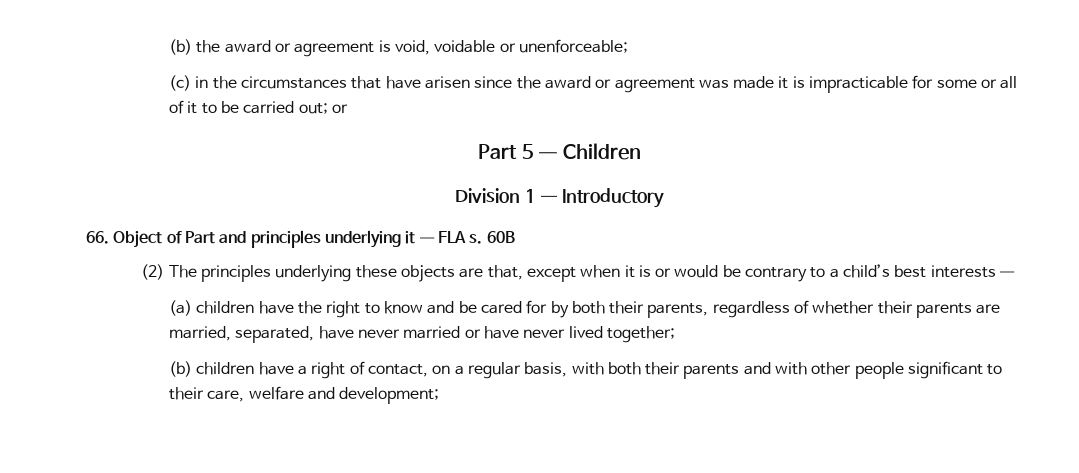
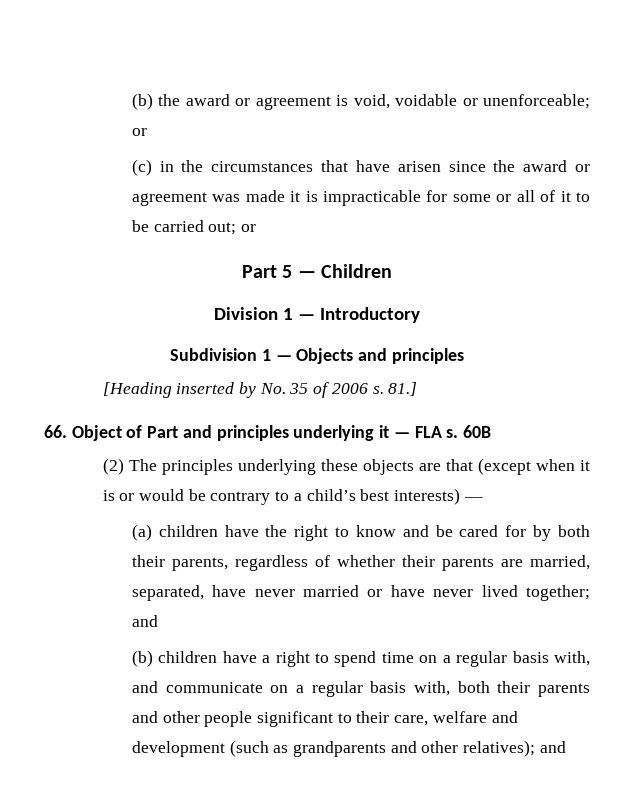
(628, 46) none -> [131,128,147,136] or
(664, 198) none -> [170,348,464,364] [102,382,418,398] // Subdivision 1 — Objects and principles // [Heading inserted by No. 35 of 2006 s. 81.]
[487,265,576,282] that, except -> [445,458,531,475] that (except
[930,265,996,278] interests -> [394,488,461,505] interests)
(675, 334) none -> [131,615,158,627] and
[349,361,604,379] of contact, on a regular basis, with -> [314,651,590,667] [131,681,450,697] to spend time on a regular basis with, and communicate on a regular basis with,
[775,362,808,375] with -> (158, 717) none
[339,387,440,404] development; -> [131,740,566,757] development (such as grandparents and other relatives); and

